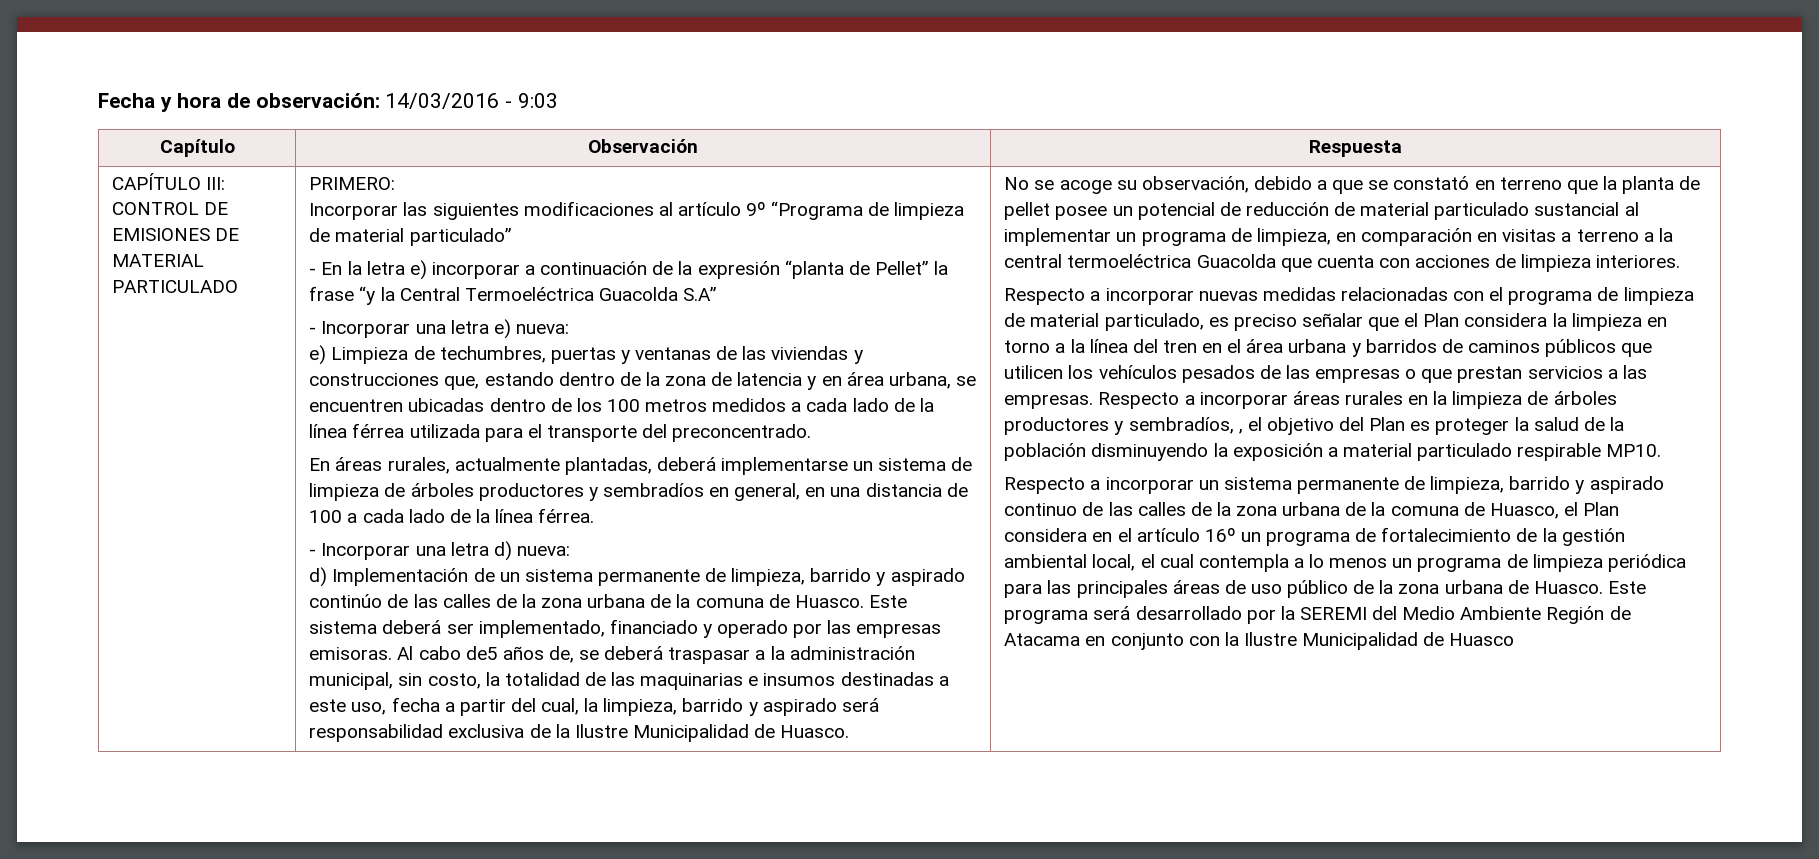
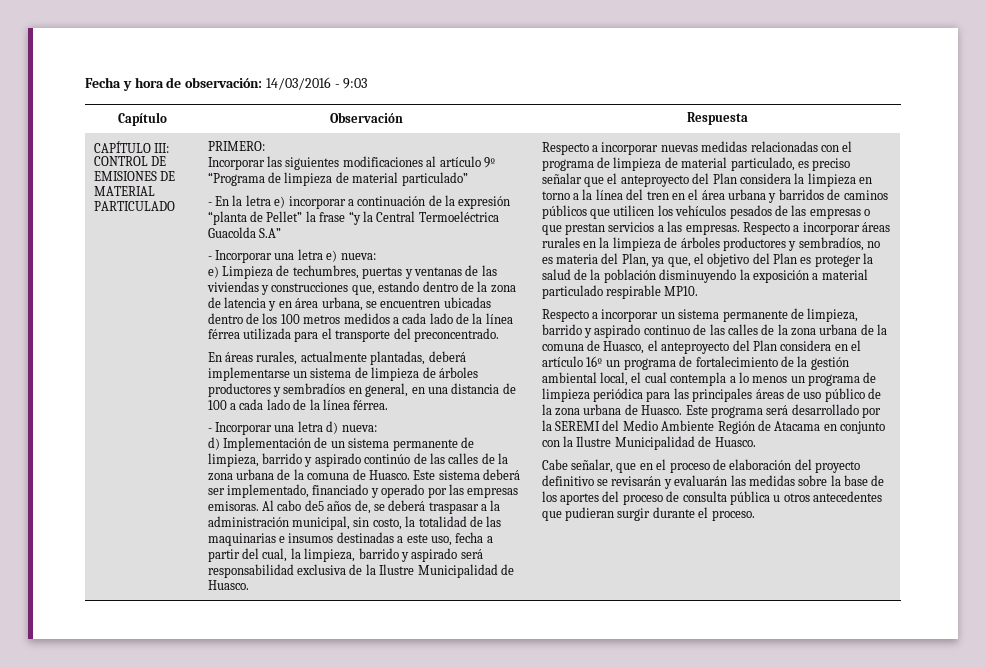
[1004,176,1701,194] [1004,202,1639,220] [1004,228,1673,246] [1004,254,1681,272] No se acoge su observación, debido a que se constató en terreno que la planta de pellet posee un potencial de reducción de material particulado sustancial al implementar un programa de limpieza, en comparación en visitas a terreno a la central termoeléctrica Guacolda que cuenta con acciones de limpieza interiores. // -> (249, 585) none
(1419, 320) none -> [620,173,710,187] anteproyecto del
[1238,429,1243,434] , -> [867,241,881,248] [541,253,691,267] no es materia del Plan, ya que,
(1578, 509) none -> [661,340,750,354] anteproyecto del
[1449,633,1515,646] Huasco -> [714,437,756,447] [541,459,861,473] [541,475,885,489] [541,491,883,505] [541,507,755,521] Huasco. // Cabe señalar, que en el proceso de elaboración del proyecto definitivo se revisarán y evaluarán las medidas sobre la base de los aportes del proceso de consulta pública u otros antecedentes que pudieran surgir durante el proceso.

